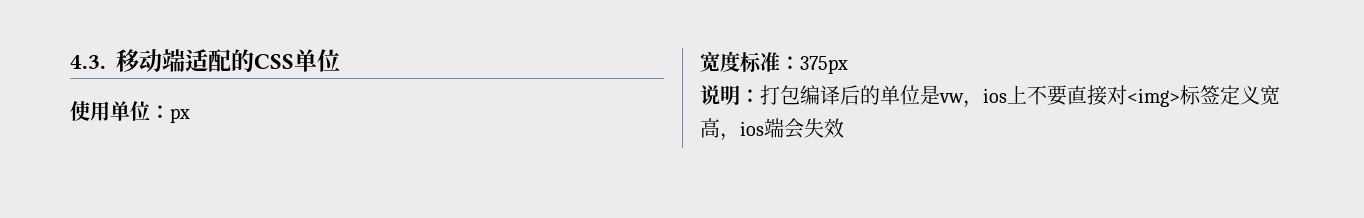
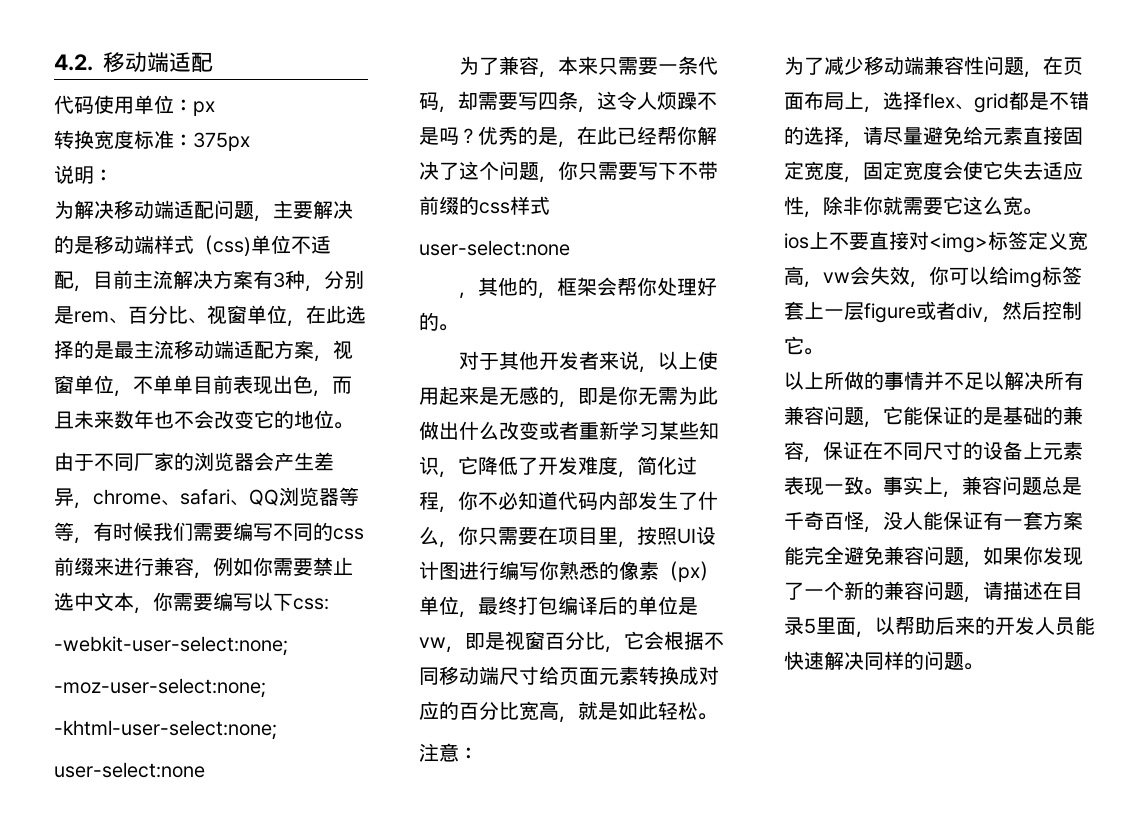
[70,49,340,72] 4.3.移动端适配的CSS单位 // -> [54,52,213,73] [54,95,94,114] 4.2.移动端适配 // 代码
(190, 115) none -> [54,130,94,149] 转换
(760, 96) none -> [54,200,353,222] [54,235,331,256] [54,270,364,292] [54,305,366,327] [54,340,353,362] [54,375,352,397] [54,410,353,429] [54,452,334,471] [54,487,359,509] [54,522,364,544] [54,557,353,579] [54,592,329,614] [54,636,288,656] [54,678,266,698] [54,720,277,740] [54,762,205,778] [459,56,719,78] [419,91,717,113] [419,126,717,148] [419,161,718,183] [419,196,550,215] [419,240,570,256] [459,277,718,299] [419,312,458,331] [459,351,719,373] [419,386,718,408] [419,421,719,440] [419,456,697,478] [419,491,718,513] [419,526,716,548] [419,561,719,582] [419,596,518,618] // 为解决移动端适配问题，主要解决的是移动端样式（css)单位不适配，目前主流解决方案有3种，分别是rem、百分比、视窗单位，在此选择的是最主流移动端适配方案，视窗单位，不单单目前表现出色，而且未来数年也不会改变它的地位。 // 由于不同厂家的浏览器会产生差异，chrome、safari、QQ浏览器等等，有时候我们需要编写不同的css前缀来进行兼容，例如你需要禁止选中文本，你需要编写以下css: // -webkit-user-select:none; // -moz-user-select:none; // -khtml-user-select:none; // user-select:none // 为了兼容，本来只需要一条代码，却需要写四条，这令人烦躁不是吗？优秀的是，在此已经帮你解决了这个问题，你只需要写下不带前缀的css样式 // user-select:none // ，其他的，框架会帮你处理好的。 // 对于其他开发者来说，以上使用起来是无感的，即是你无需为此做出什么改变或者重新学习某些知识，它降低了开发难度，简化过程，你不必知道代码内部发生了什么，你只需要在项目里，按照UI设计图进行编写你熟悉的像素（px）单位，最终
(983, 104) none -> [465,631,724,653] [419,666,719,685] [419,701,717,723] [419,743,478,762] [784,56,1083,78] [784,91,1089,113] [784,126,1083,148] [784,161,1083,183] [784,196,1042,218] 即是视窗百分比，它会根据不同移动端尺寸给页面元素转换成对应的百分比宽高，就是如此轻松。 // 注意： // 为了减少移动端兼容性问题，在页面布局上，选择flex、grid都是不错的选择，请尽量避免给元素直接固定宽度，固定宽度会使它失去适应性，除非你就需要它这么宽。 //
[740,118,844,139] ios端会失效 -> [823,266,1082,288] [784,301,1082,323] [784,336,823,355] [784,371,1084,391] [784,406,1083,428] [784,441,1083,463] [784,476,1082,498] [784,511,1083,533] [784,546,1083,568] [784,581,1083,603] [784,616,1095,638] [784,651,983,670] vw会失效，你可以给img标签套上一层figure或者div，然后控制它。 // 以上所做的事情并不足以解决所有兼容问题，它能保证的是基础的兼容，保证在不同尺寸的设备上元素表现一致。事实上，兼容问题总是千奇百怪，没人能保证有一套方案能完全避免兼容问题，如果你发现了一个新的兼容问题，请描述在目录5里面，以帮助后来的开发人员能快速解决同样的问题。

